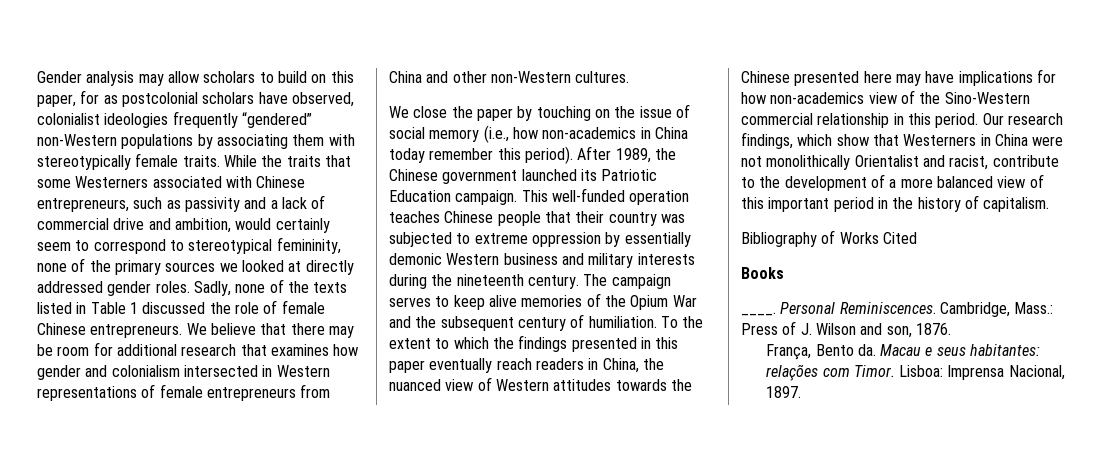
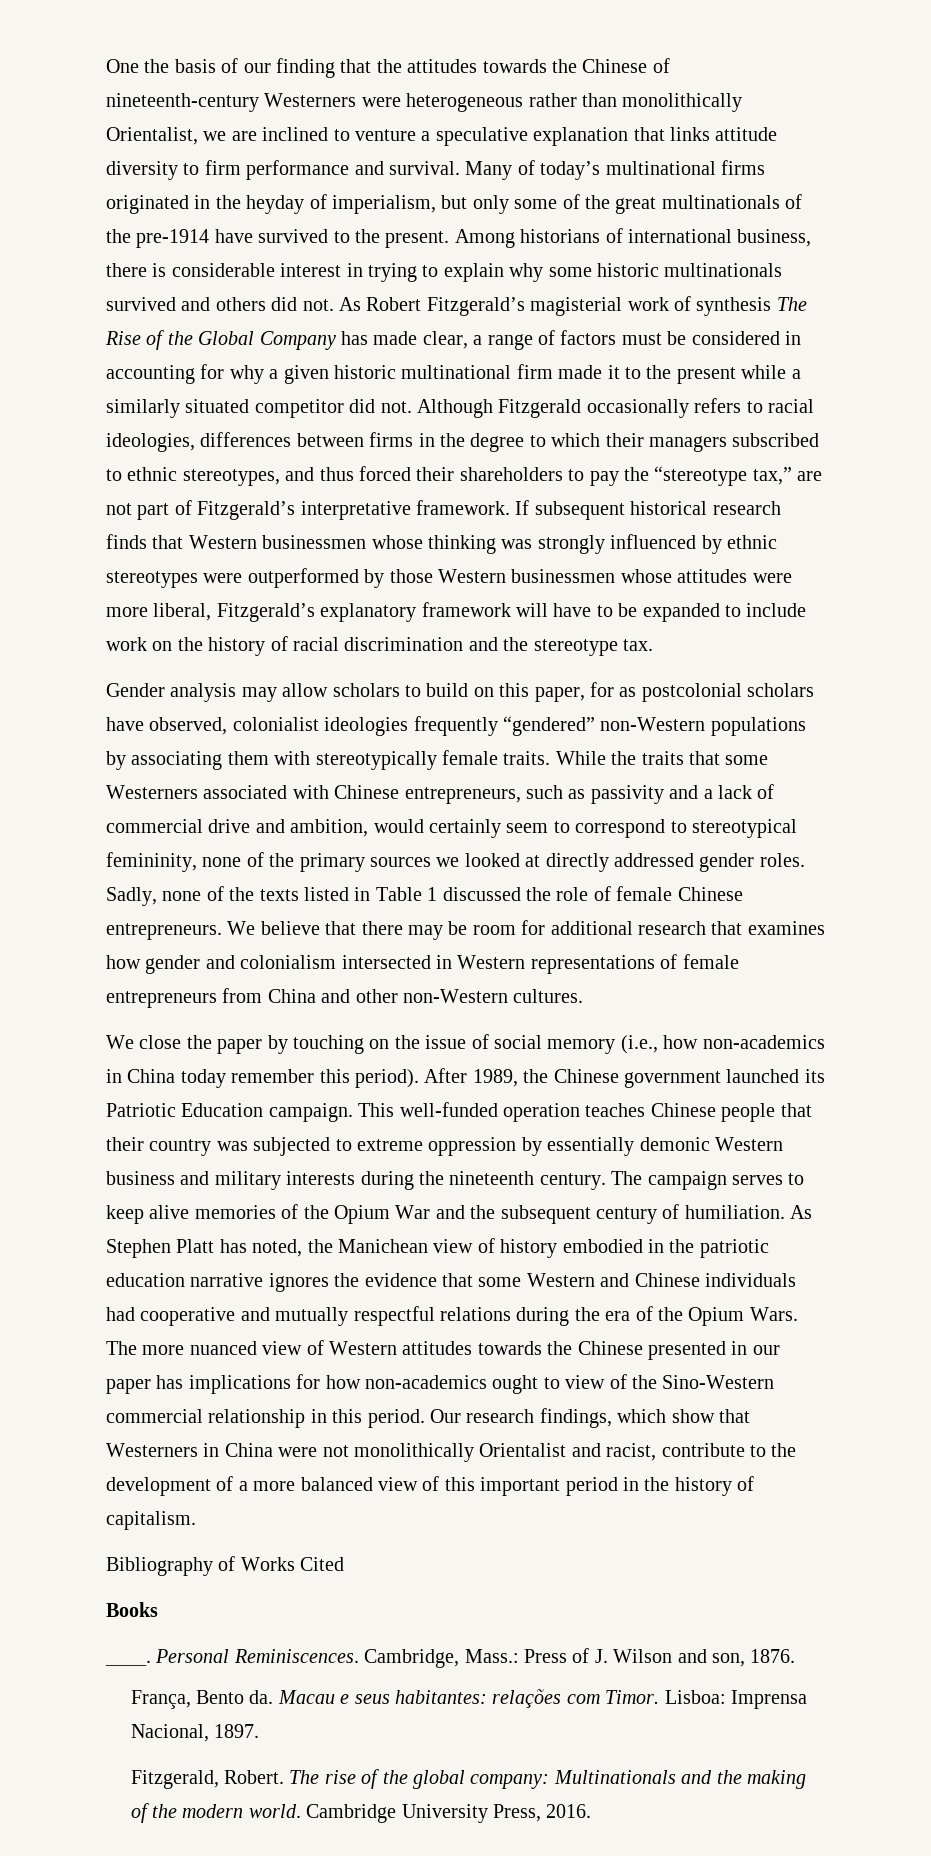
(37, 77) none -> [106,58,670,78] [106,93,743,112] [106,127,778,146] [106,160,765,180] [106,194,803,214] [106,228,812,248] [106,263,783,282] [106,296,807,316] [105,330,801,350] [106,364,801,384] [106,398,814,418] [106,432,820,452] [106,466,823,486] [106,500,781,520] [106,534,777,554] [106,568,792,588] [106,602,807,622] [106,636,653,656] One the basis of our finding that the attitudes towards the Chinese of nineteenth-century Westerners were heterogeneous rather than monolithically Orientalist, we are inclined to venture a speculative explanation that links attitude diversity to firm performance and survival. Many of today’s multinational firms originated in the heyday of imperialism, but only some of the great multinationals of the pre-1914 have survived to the present. Among historians of international business, there is considerable interest in trying to explain why some historic multinationals survived and others did not. As Robert Fitzgerald’s magisterial work of synthesis The Rise of the Global Company has made clear, a range of factors must be considered in accounting for why a given historic multinational firm made it to the present while a similarly situated competitor did not. Although Fitzgerald occasionally refers to racial ideologies, differences between firms in the degree to which their managers subscribed to ethnic stereotypes, and thus forced their shareholders to pay the “stereotype tax,” are not part of Fitzgerald’s interpretative framework. If subsequent historical research finds that Western businessmen whose thinking was strongly influenced by ethnic stereotypes were outperformed by those Western businessmen whose attitudes were more liberal, Fitzgerald’s explanatory framework will have to be expanded to include work on the history of racial discrimination and the stereotype tax. //
[660,316,704,328] [389,335,679,352] [389,358,664,373] To the extent to which the findings presented in this paper eventually reach readers in China, the -> [790,1205,813,1219] [106,1238,769,1258] [106,1273,796,1292] [106,1306,798,1326] [106,1341,185,1355] As Stephen Platt has noted, the Manichean view of history embodied in the patriotic education narrative ignores the evidence that some Western and Chinese individuals had cooperative and mutually respectful relations during the era of the Opium Wars. The more
[863,71,955,86] here may have -> [731,1341,780,1355] [106,1375,184,1394] in our paper has
(865, 98) none -> [492,1375,560,1394] ought to
(802, 392) none -> [130,1769,806,1789] [130,1803,592,1823] // Fitzgerald, Robert. The rise of the global company: Multinationals and the making of the modern world. Cambridge University Press, 2016.

